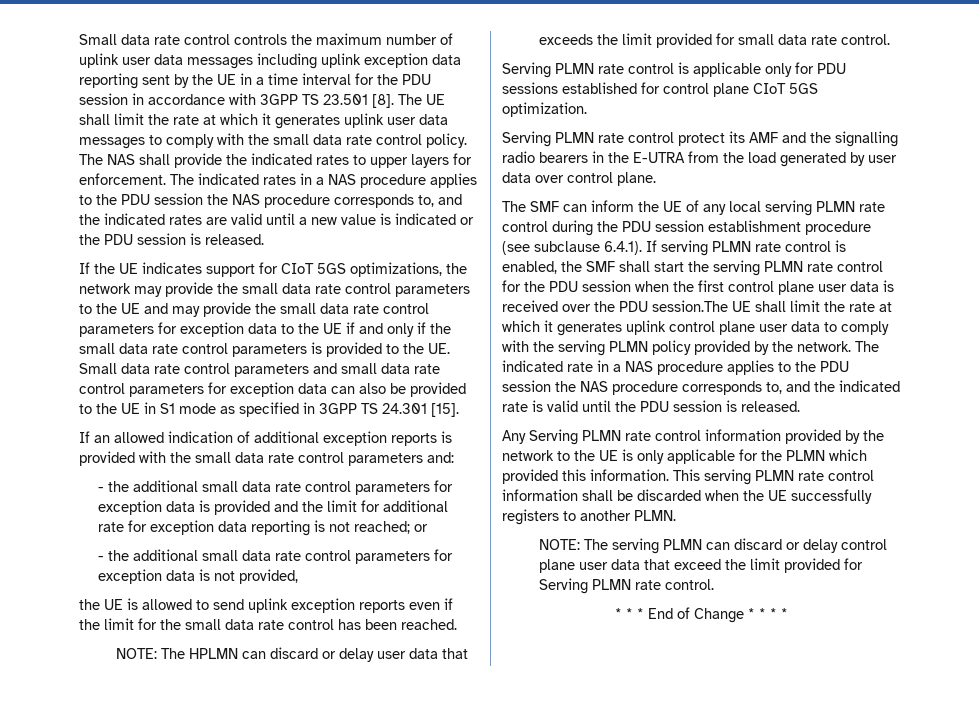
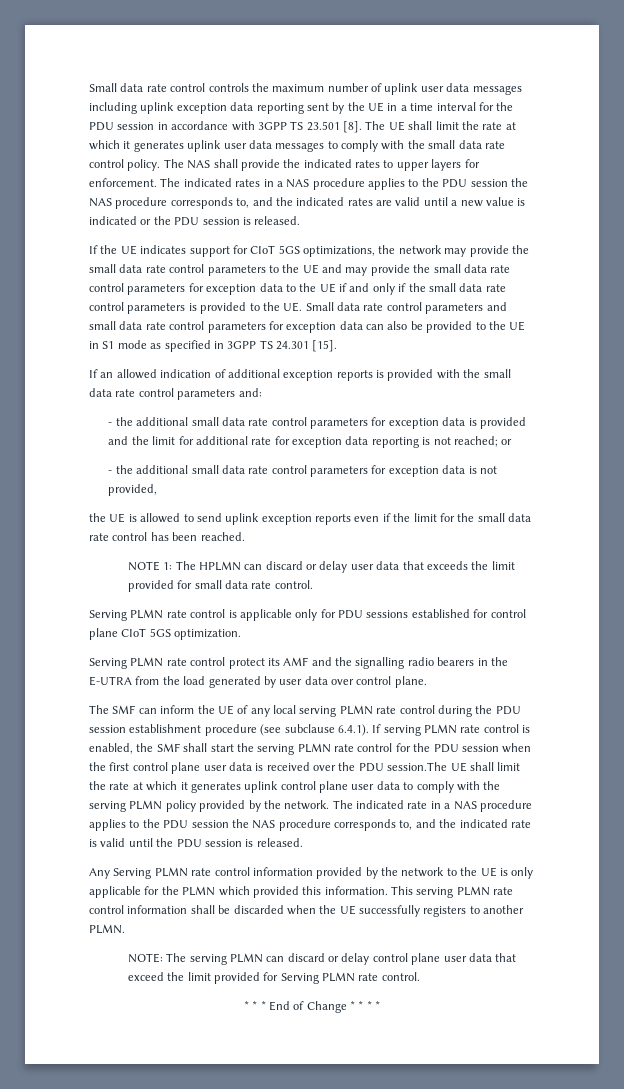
[116,648,158,659] NOTE: -> [127,561,173,571] NOTE 1:

